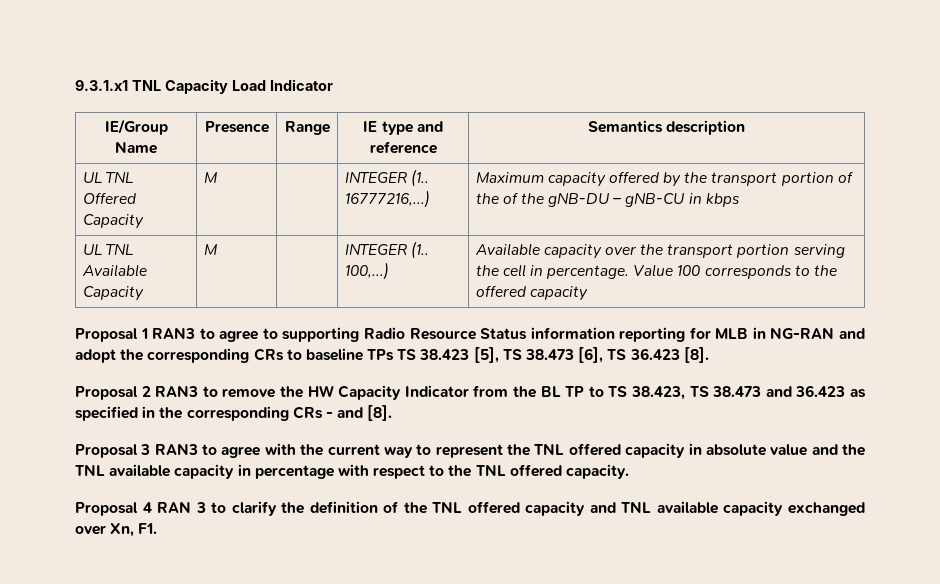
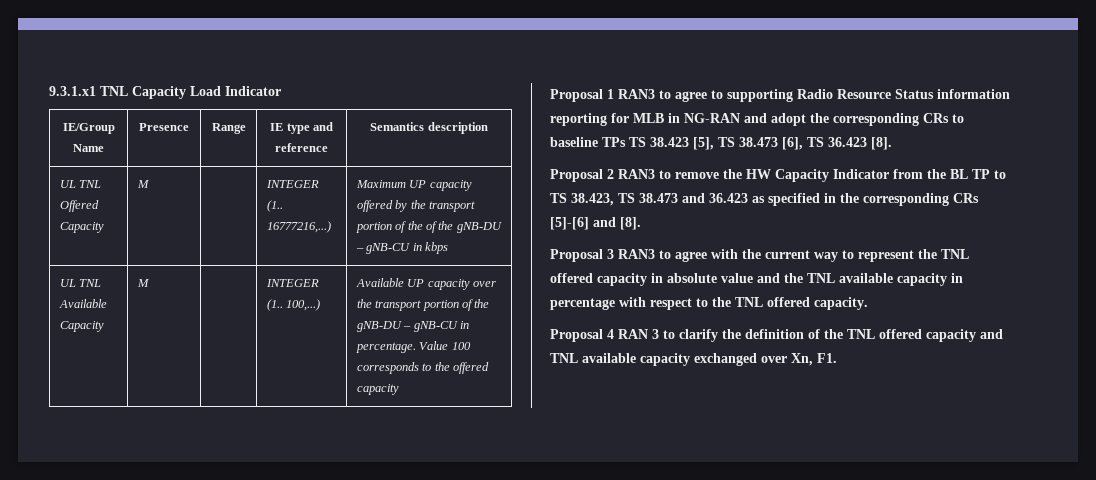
(544, 177) none -> [409,180,427,188] UP
(540, 249) none -> [407,279,425,287] UP
[793,244,845,258] [475,264,526,277] serving the cell -> [461,299,490,311] [356,321,458,332] of the gNB-DU – gNB-CU
[325,412,333,418] - -> [550,217,589,230] [5]-[6]

